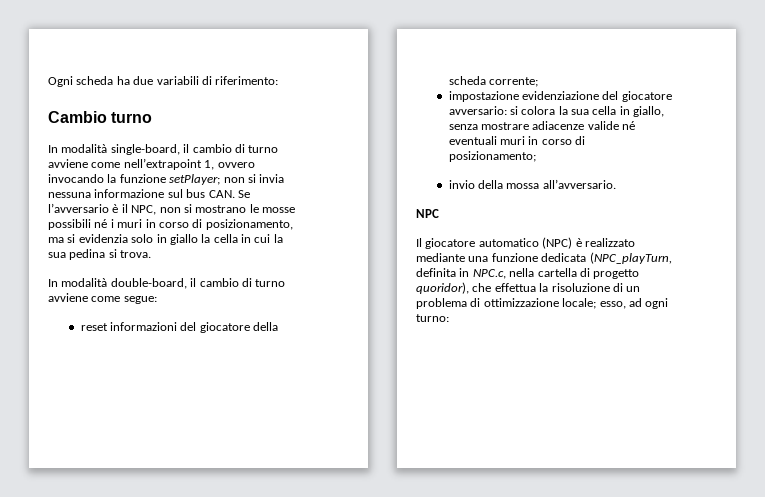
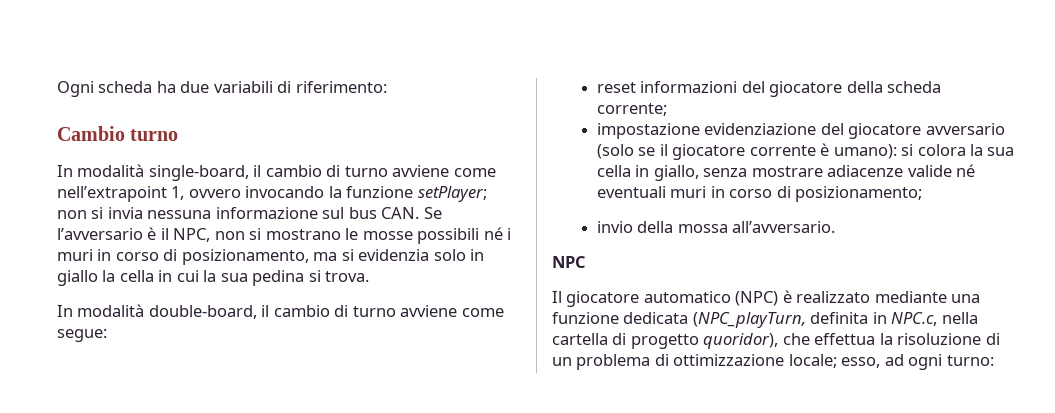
[448,106,507,115] avversario: -> [925,123,1005,135] [596,143,897,160] avversario (solo se il giocatore corrente è umano):

